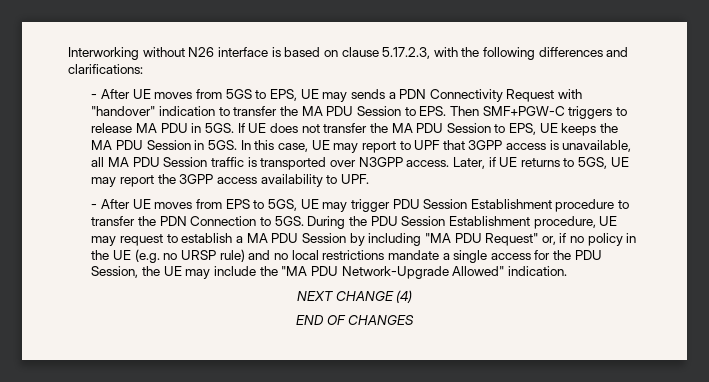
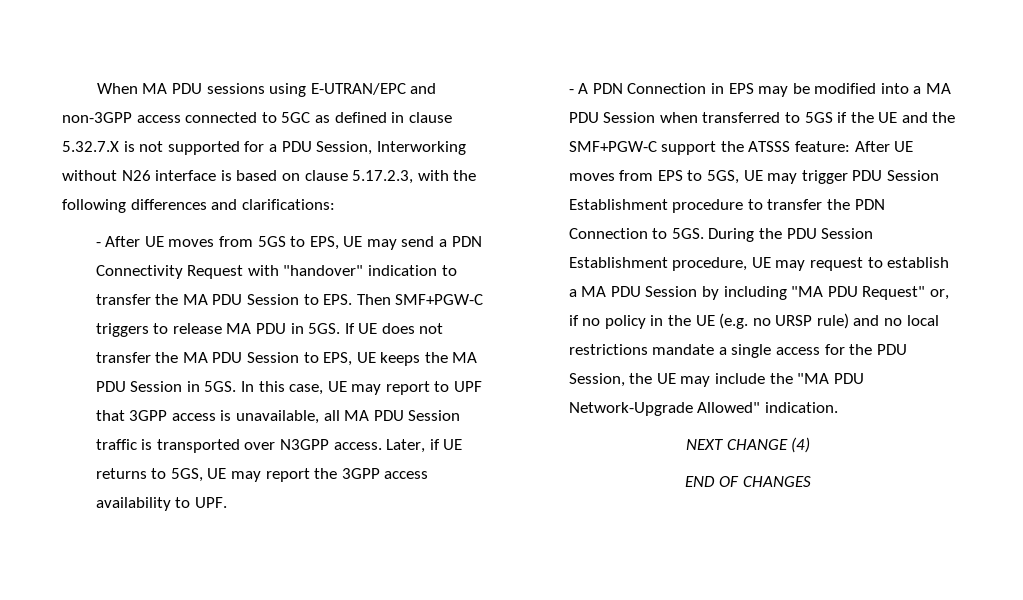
(68, 53) none -> [96,83,437,97] [62,112,452,123] [62,141,373,155] When MA PDU sessions using E-UTRAN/EPC and non-3GPP access connected to 5GC as defined in clause 5.32.7.X is not supported for a PDU Session,
[350,89,385,99] sends -> [401,236,435,247] send
(98, 206) none -> [578,83,952,97] [568,112,956,123] [568,141,850,155] A PDN Connection in EPS may be modified into a MA PDU Session when transferred to 5GS if the UE and the SMF+PGW-C support the ATSSS feature:

